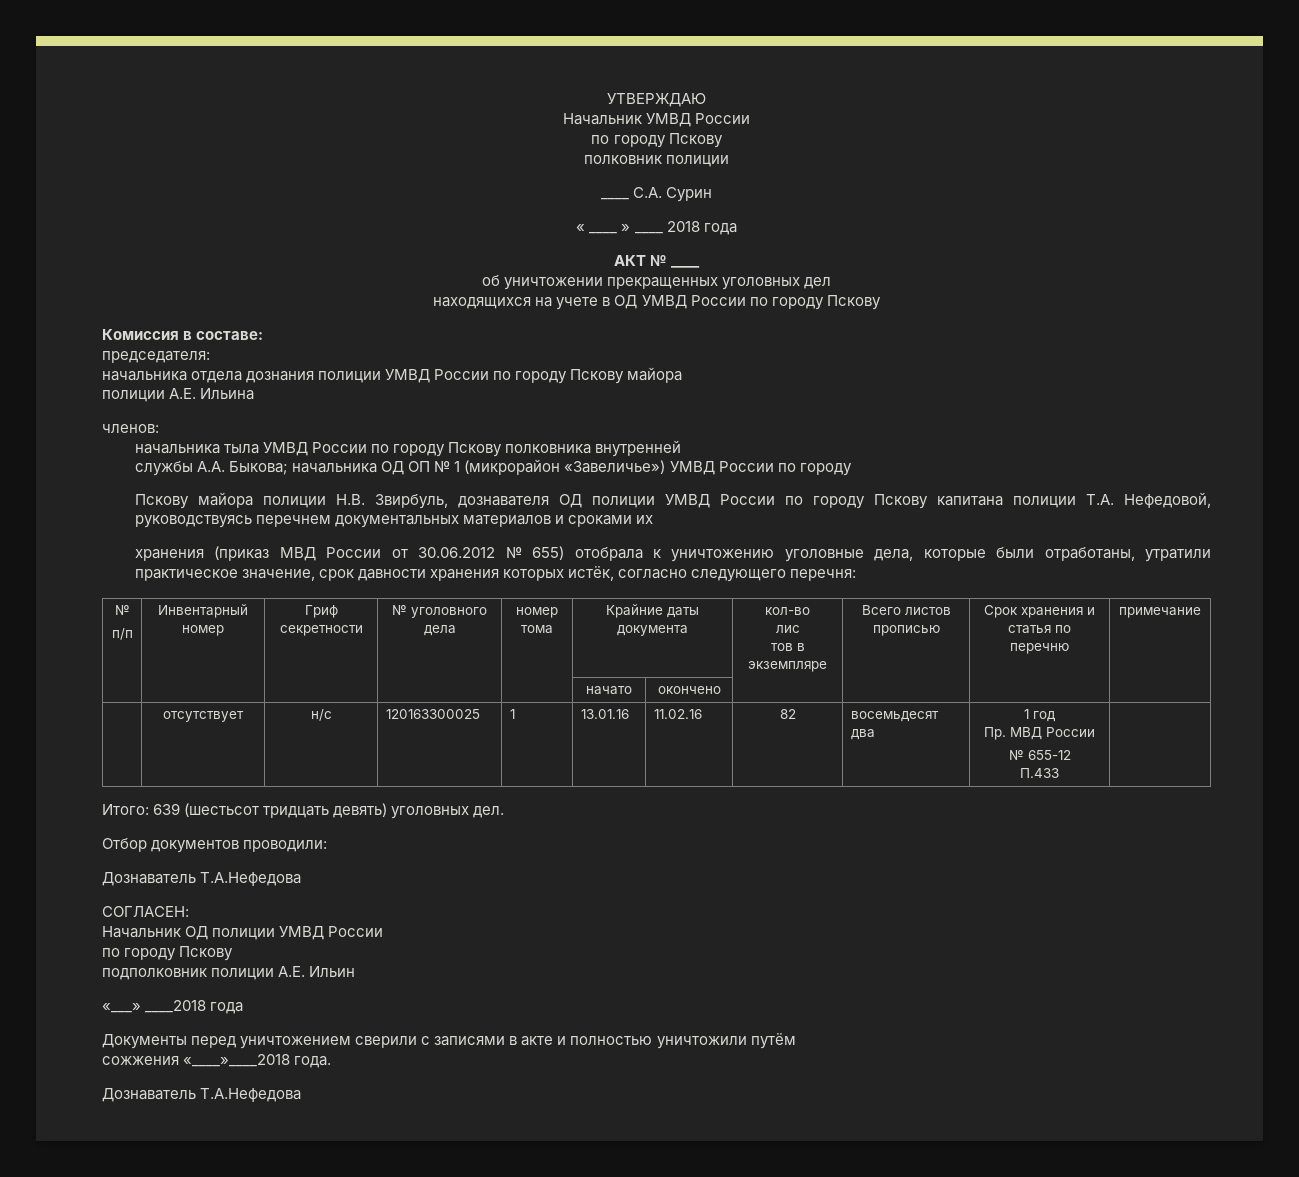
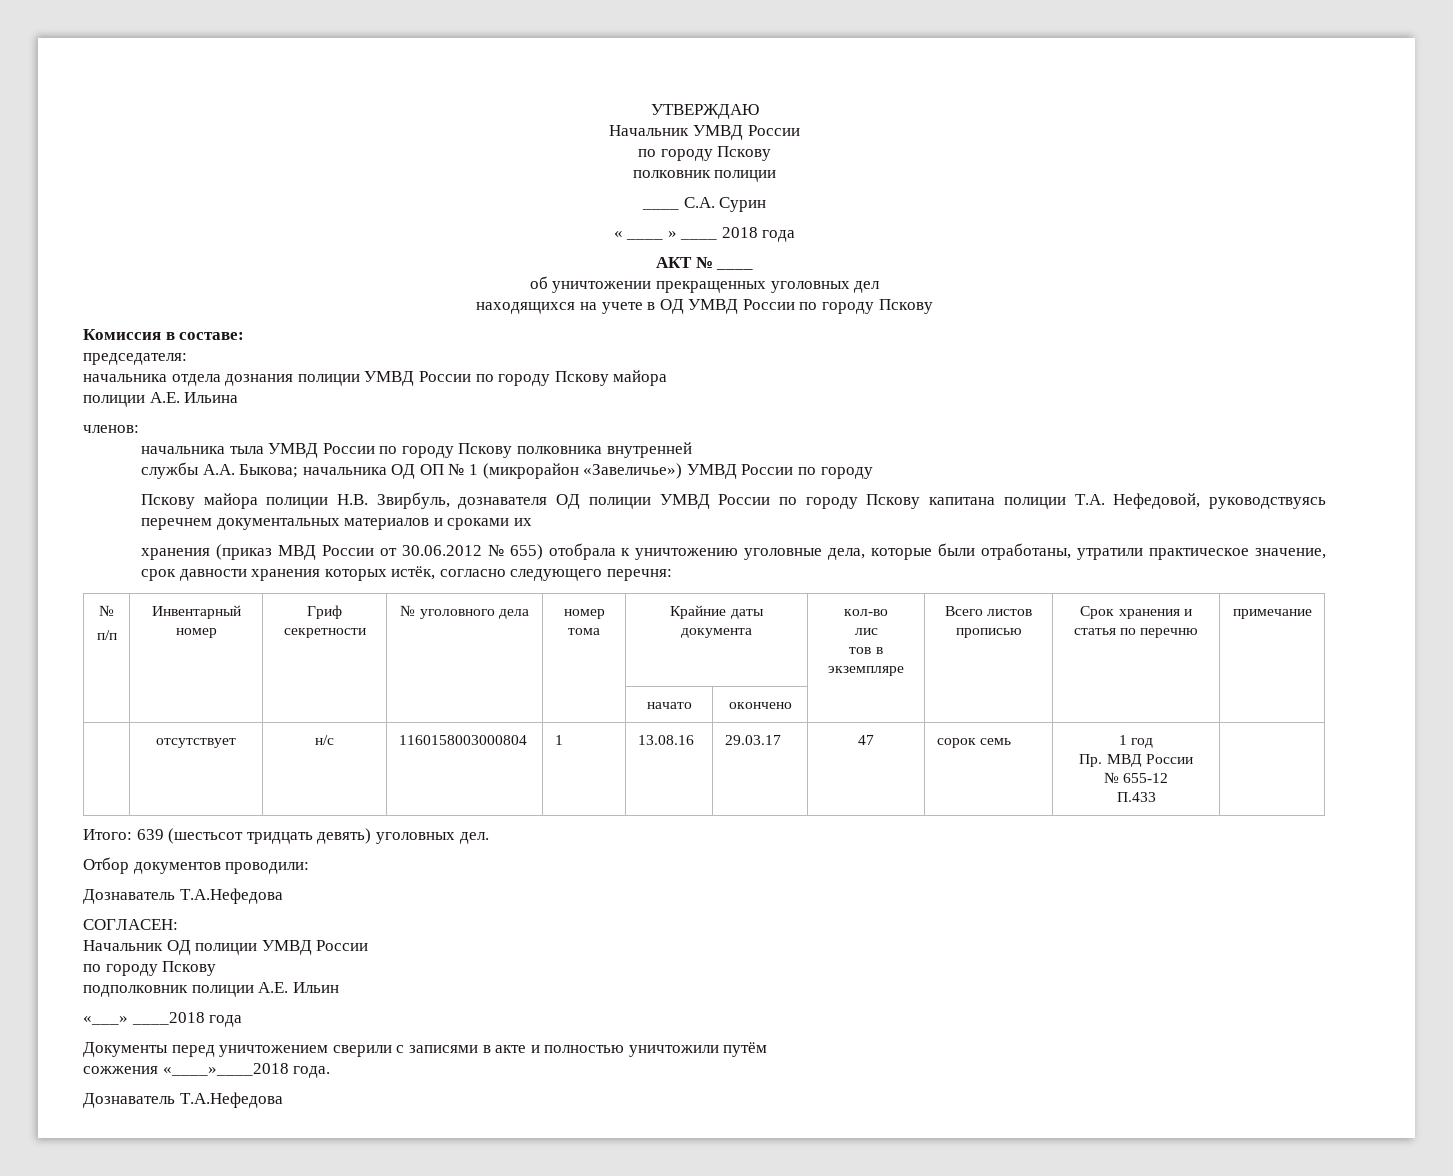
[385,709,480,719] [509,709,515,719] [580,709,629,719] [653,709,702,719] [779,709,796,719] [850,711,939,722] [850,729,875,740] 120163300025 | 1 | 13.01.16 | 11.02.16 | 82 | восемьдесят два -> [398,735,527,745] [554,735,563,745] [637,735,694,745] [724,735,781,745] [858,735,874,745] [936,738,1012,748] 1160158003000804 | 1 | 13.08.16 | 29.03.17 | 47 | сорок семь

